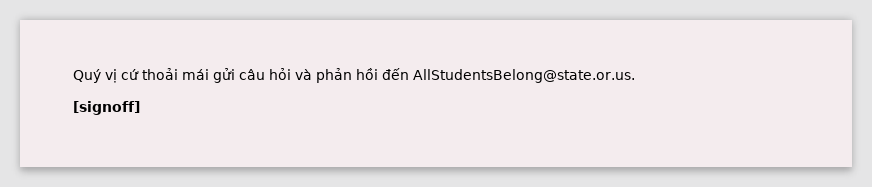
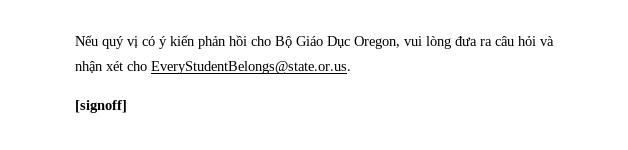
[73,68,635,83] Quý vị cứ thoải mái gửi câu hỏi và phản hồi đến AllStudentsBelong@state.or.us. -> [75,35,554,49] [75,61,351,74] Nếu quý vị có ý kiến phản hồi cho Bộ Giáo Dục Oregon, vui lòng đưa ra câu hỏi và nhận xét cho EveryStudentBelongs@state.or.us.

